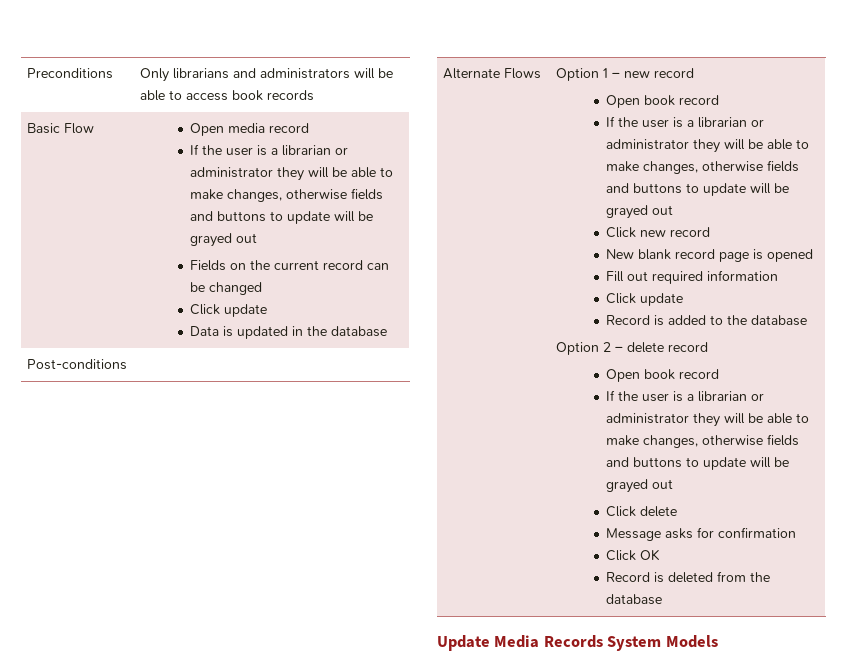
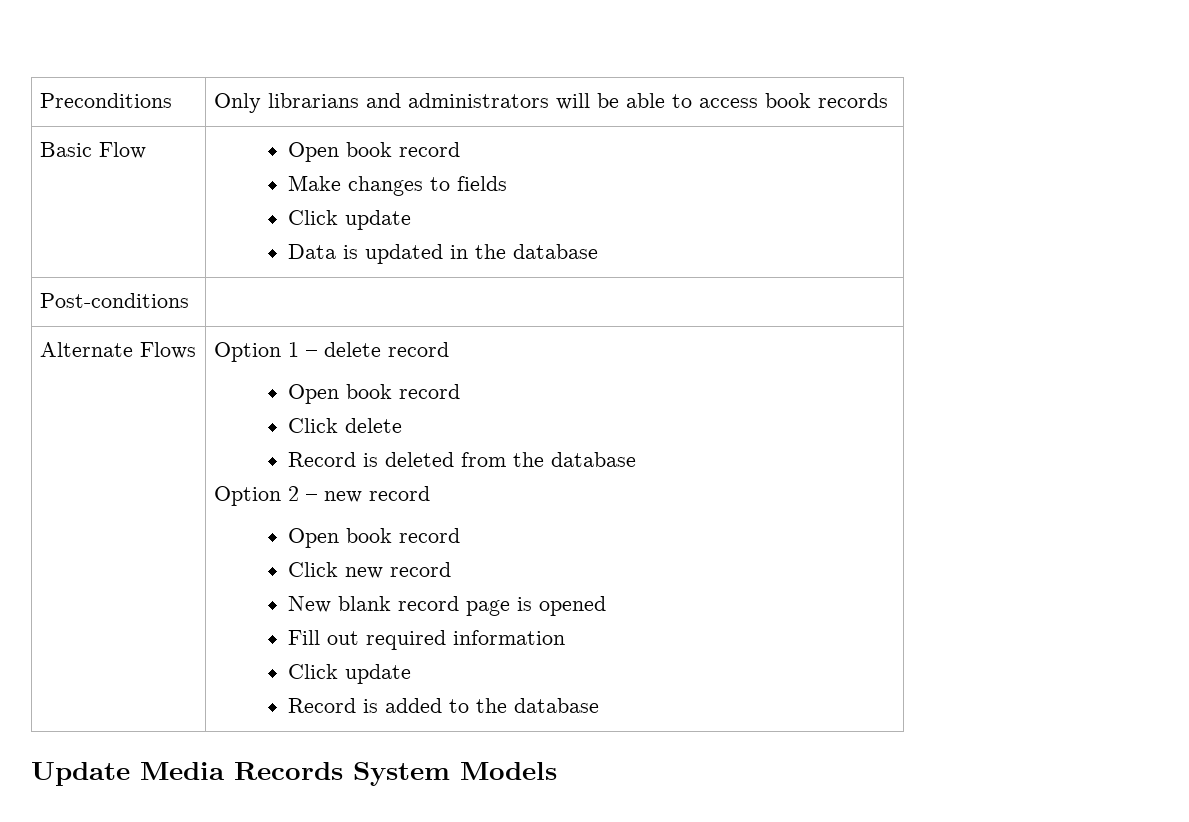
[228,123,310,133] [190,144,349,156] [190,167,394,181] [190,188,384,202] [190,211,374,224] [190,233,258,247] [190,260,390,271] [190,282,263,295] media record // If the user is a librarian or administrator they will be able to make changes, otherwise fields and buttons to update will be grayed out // Fields on the current record can be changed -> [346,142,461,157] [288,175,508,196] book record // Make changes to fields
(621, 75) none -> [323,342,449,357] [288,384,461,404] [288,418,403,433] [288,452,637,467] [213,486,317,506] delete record // Open book record // Click delete // Record is deleted from the database // Option 2 –
[606,116,765,128] [606,139,810,153] [606,160,800,174] [606,183,790,196] [606,205,674,219] // If the user is a librarian or administrator they will be able to make changes, otherwise fields and buttons to update will be grayed out -> (461, 535) none
[556,342,709,355] [606,369,720,382] [606,390,765,402] [606,413,810,427] [606,434,800,448] [606,457,790,470] [606,479,674,493] [606,506,678,517] [606,527,797,541] [606,549,661,561] [606,571,771,583] [606,594,663,605] // Option 2 – delete record // Open book record // If the user is a librarian or administrator they will be able to make changes, otherwise fields and buttons to update will be grayed out // Click delete // Message asks for confirmation // Click OK // Record is deleted from the database -> (600, 705) none

